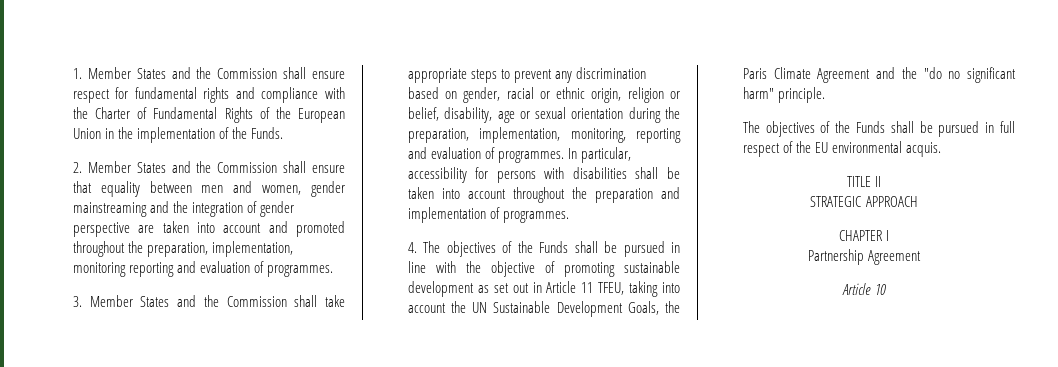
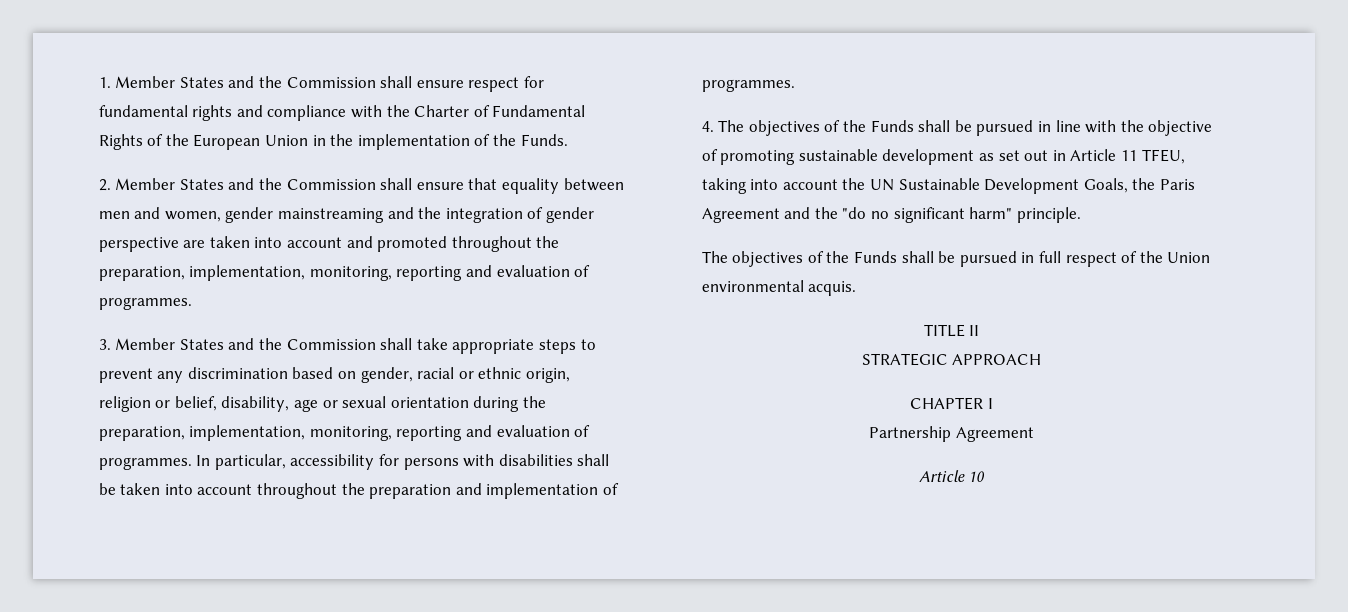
[72,262,126,277] monitoring -> [309,266,392,281] monitoring,
[773,67,811,79] Climate -> (1195, 184) none
[815,142,829,153] EU -> [1167,252,1211,263] Union

